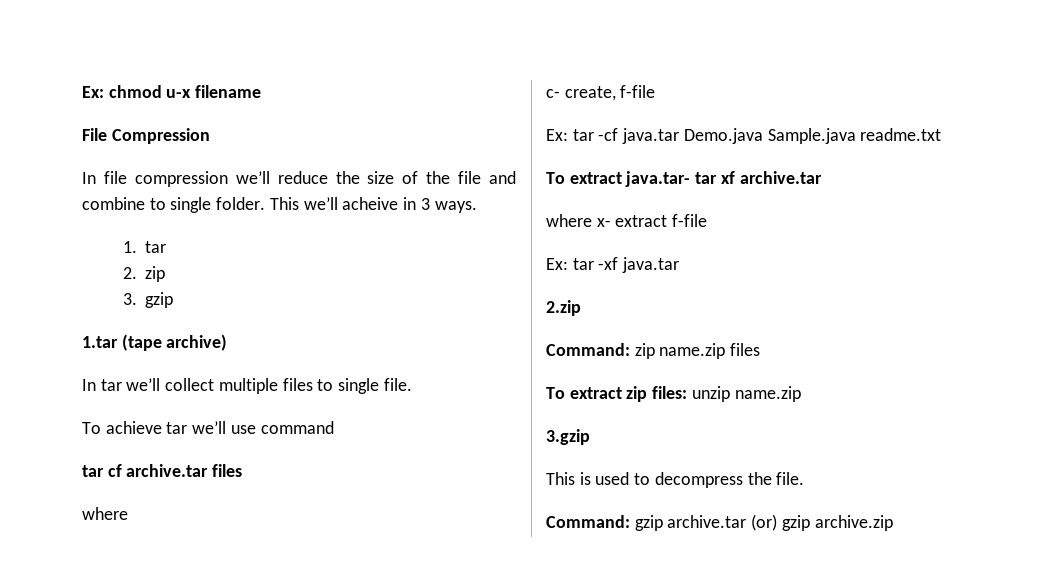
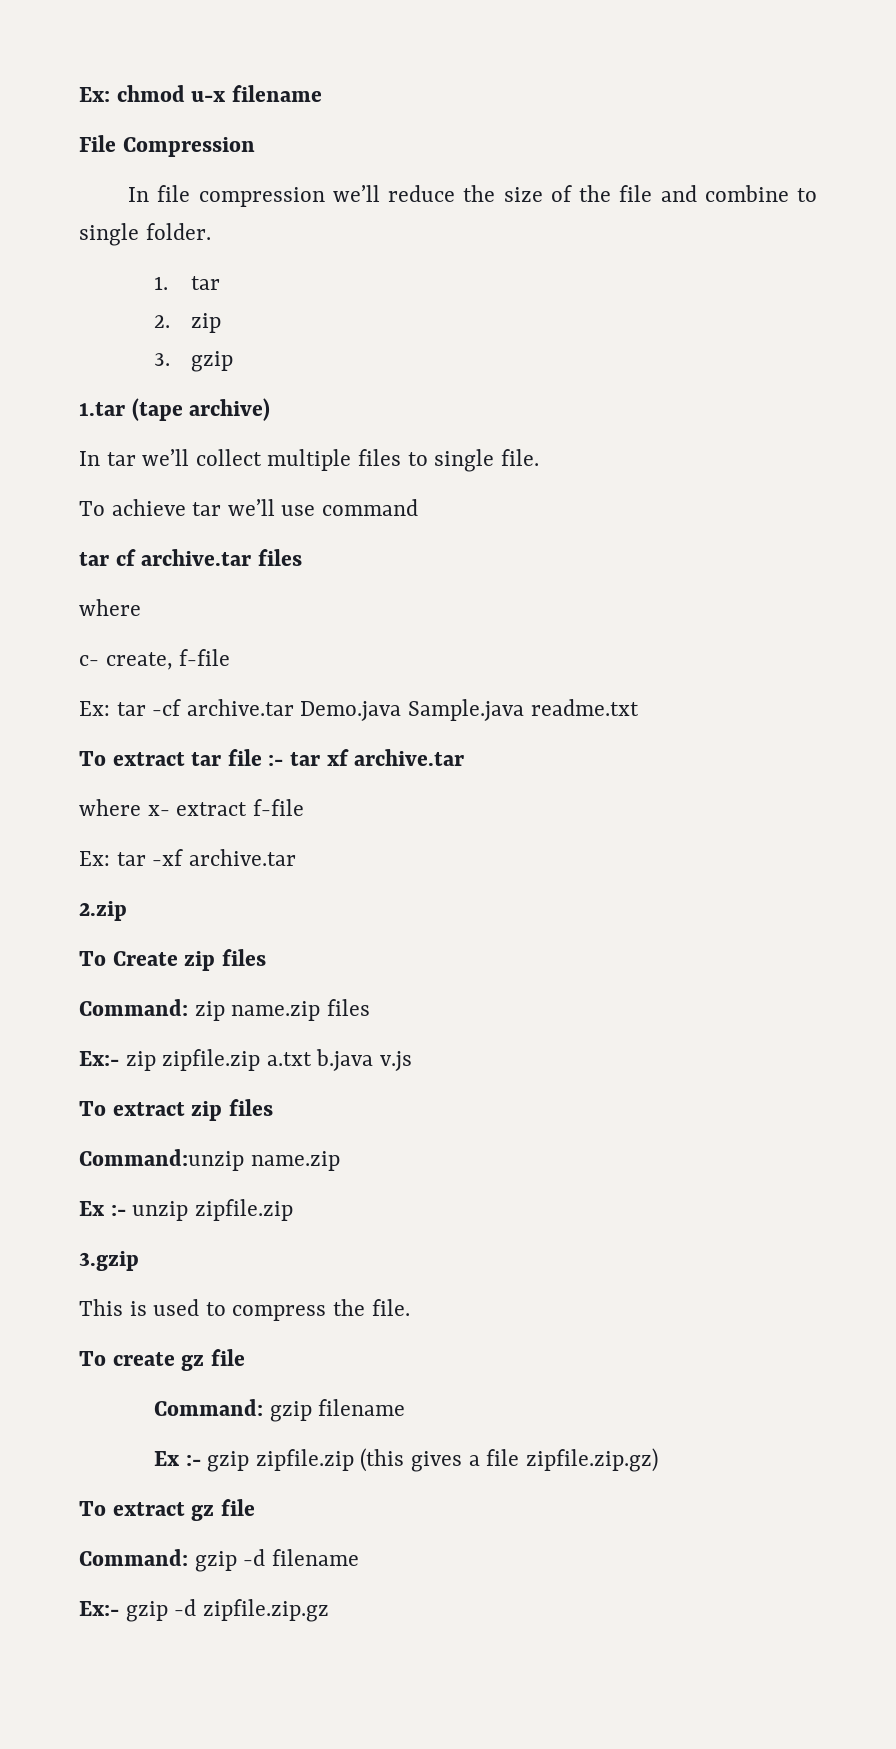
[269,197,477,213] This we’ll acheive in 3 ways. -> (211, 231) none
[622,128,680,144] java.tar -> [186,699,294,716] archive.tar
[625,171,691,187] java.tar- -> [191,749,284,766] tar file :-
[622,257,680,273] java.tar -> [188,849,296,866] archive.tar
(581, 308) none -> [79,949,266,971] // To Create zip files
[546,386,801,402] To extract zip files: unzip name.zip -> [79,1049,413,1071] [79,1099,273,1121] [79,1149,340,1171] [79,1199,293,1221] Ex:- zip zipfile.zip a.txt b.java v.js // To extract zip files // Command:unzip name.zip // Ex :- unzip zipfile.zip
[654,472,743,488] decompress -> [232,1305,327,1321] compress
[546,514,893,531] Command: gzip archive.tar (or) gzip archive.zip -> [79,1349,245,1371] [153,1399,406,1422] [153,1448,658,1472] [79,1499,255,1521] [79,1549,359,1572] [79,1599,329,1622] To create gz file // Command: gzip filename // Ex :- gzip zipfile.zip (this gives a file zipfile.zip.gz) // To extract gz file // Command: gzip -d filename // Ex:- gzip -d zipfile.zip.gz

